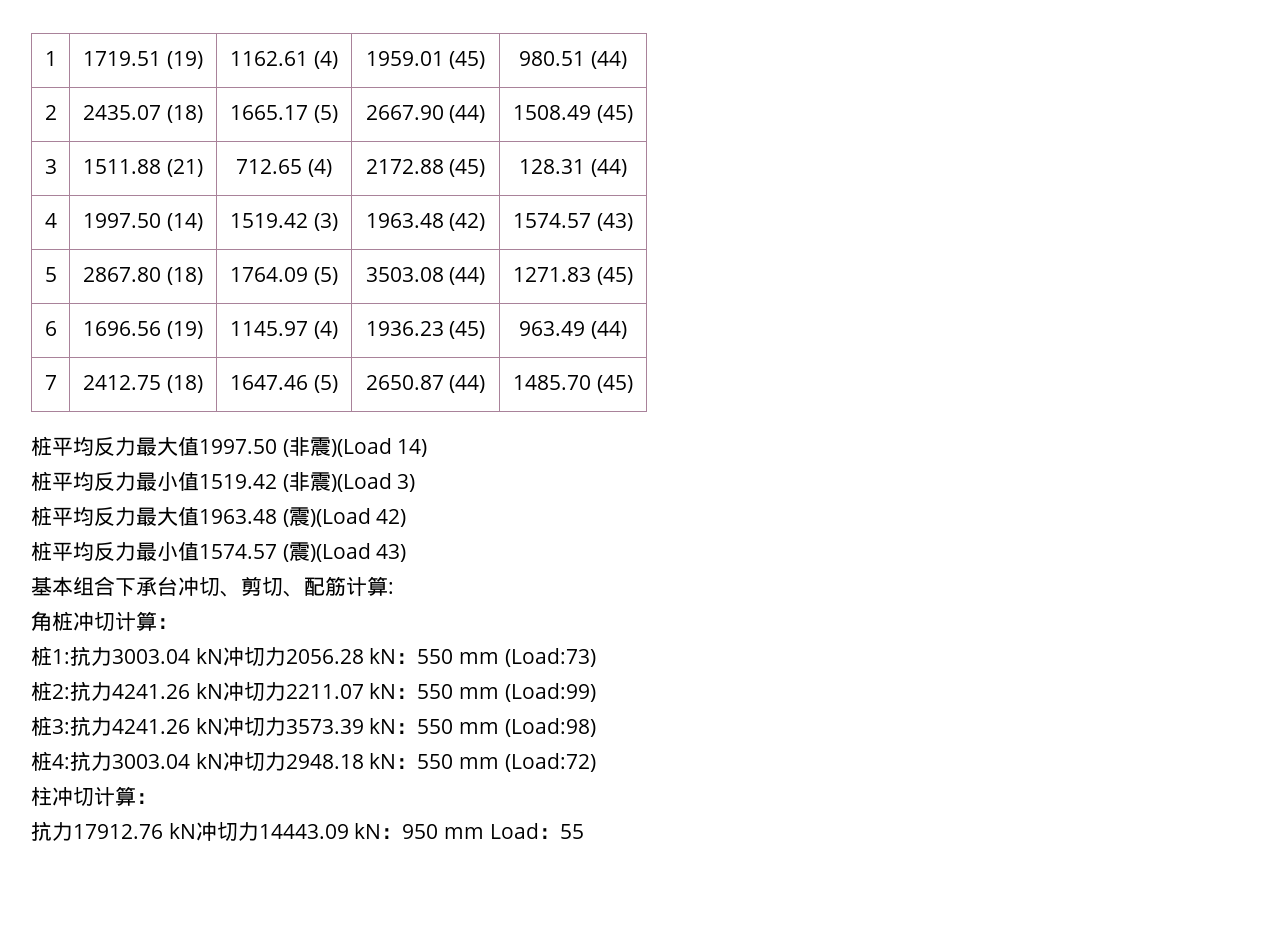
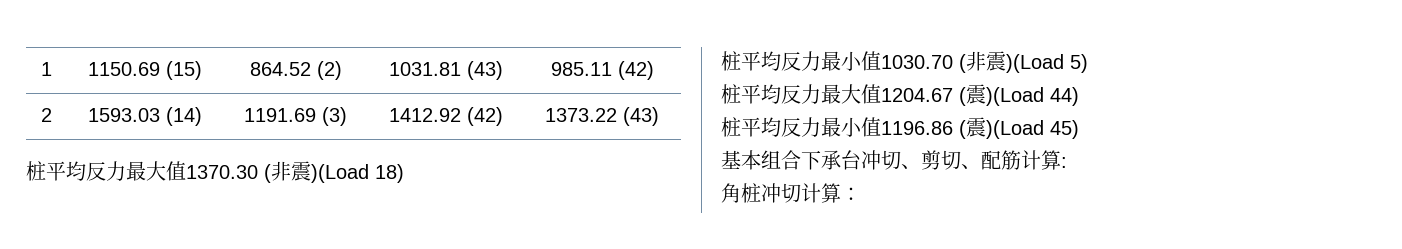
[83,51,203,69] [230,51,338,69] [365,51,486,69] [519,51,627,69] [44,105,57,120] [83,105,203,123] [230,105,338,123] [365,105,486,123] [513,105,633,123] [44,159,57,174] [83,159,203,177] [236,159,332,177] [365,159,486,177] [519,159,627,177] [44,213,57,228] [83,213,162,228] 1719.51 (19) | 1162.61 (4) | 1959.01 (45) | 980.51 (44) // 2 | 2435.07 (18) | 1665.17 (5) | 2667.90 (44) | 1508.49 (45) // 3 | 1511.88 (21) | 712.65 (4) | 2172.88 (45) | 128.31 (44) // 4 | 1997.50 -> [88,61,202,80] [249,61,342,80] [388,61,503,80] [550,61,654,80] [41,108,52,122] [88,108,160,122] 1150.69 (15) | 864.52 (2) | 1031.81 (43) | 985.11 (42) // 2 | 1593.03
[230,213,309,228] 1519.42 -> [244,108,316,122] 1191.69
[365,213,444,228] 1963.48 -> [388,108,461,122] 1412.92
[513,213,633,231] [44,267,57,282] [83,267,203,285] [230,267,338,285] [365,267,486,285] [513,267,633,285] [44,321,57,336] [83,321,203,339] [230,321,338,339] [365,321,486,339] [519,321,627,339] [44,375,57,390] [83,375,203,393] [230,375,338,393] [365,375,486,393] [513,375,633,393] [31,436,428,457] [31,471,416,492] [31,506,407,527] [31,541,407,562] 1574.57 (43) // 5 | 2867.80 (18) | 1764.09 (5) | 3503.08 (44) | 1271.83 (45) // 6 | 1696.56 (19) | 1145.97 (4) | 1936.23 (45) | 963.49 (44) // 7 | 2412.75 (18) | 1647.46 (5) | 2650.87 (44) | 1485.70 (45) // 桩平均反力最大值1997.50 (非震)(Load 14) // 桩平均反力最小值1519.42 (非震)(Load 3) // 桩平均反力最大值1963.48 (震)(Load 42) // 桩平均反力最小值1574.57 (震)(Load 43) -> [545,107,659,126] [26,161,404,183] [721,51,1088,73] [721,84,1079,106] [721,117,1079,139] 1373.22 (43) // 桩平均反力最大值1370.30 (非震)(Load 18) // 桩平均反力最小值1030.70 (非震)(Load 5) // 桩平均反力最大值1204.67 (震)(Load 44) // 桩平均反力最小值1196.86 (震)(Load 45)
[31,646,596,667] [31,681,596,702] [31,716,596,737] [31,751,596,772] [31,786,157,807] [31,821,584,842] // 桩1:抗力3003.04 kN冲切力2056.28 kN：550 mm (Load:73) // 桩2:抗力4241.26 kN冲切力2211.07 kN：550 mm (Load:99) // 桩3:抗力4241.26 kN冲切力3573.39 kN：550 mm (Load:98) // 桩4:抗力3003.04 kN冲切力2948.18 kN：550 mm (Load:72) // 柱冲切计算： // 抗力17912.76 kN冲切力14443.09 kN：950 mm Load：55 -> (861, 194) none

